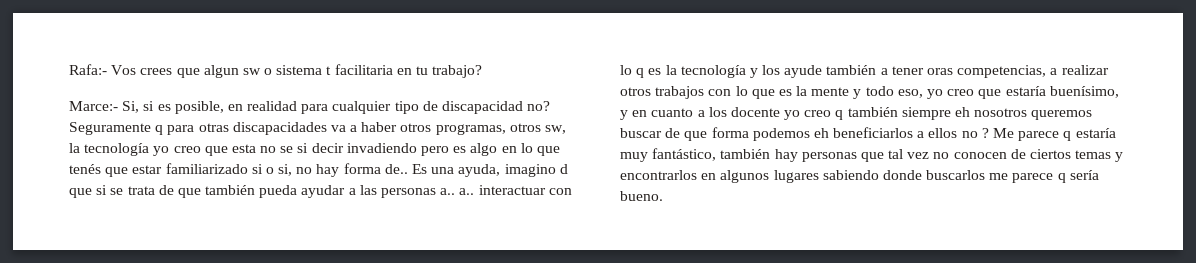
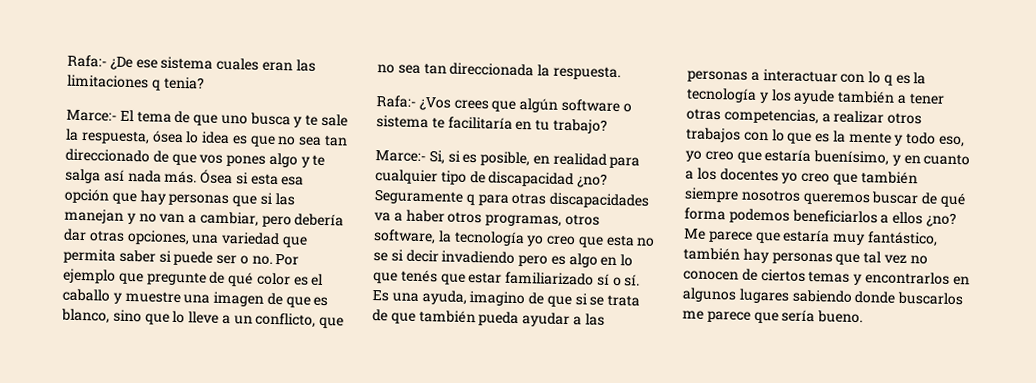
[69,64,393,78] Rafa:- Vos crees que algun sw o sistema t facilitaria -> [67,54,316,72] [67,74,205,91] [66,109,349,128] [65,128,349,147] [65,148,326,168] [65,168,305,186] [64,188,295,207] [64,208,345,228] [63,228,308,248] [63,248,300,266] [63,268,324,287] [62,288,329,308] [61,308,345,329] [377,62,621,81] [376,95,632,113] [376,115,513,130] Rafa:- ¿De ese sistema cuales eran las limitaciones q tenia? // Marce:- El tema de que uno busca y te sale la respuesta, ósea lo idea es que no sea tan direccionado de que vos pones algo y te salga así nada más. Ósea si esta esa opción que hay personas que si las manejan y no van a cambiar, pero debería dar otras opciones, una variedad que permita saber si puede ser o no. Por ejemplo que pregunte de qué color es el caballo y muestre una imagen de que es blanco, sino que lo lleve a un conflicto, que no sea tan direccionada la respuesta. // Rafa:- ¿Vos crees que algún software o sistema te facilitaría
[527,101,551,111] no? -> [577,173,609,188] ¿no?
[545,125,567,134] sw, -> [373,229,436,245] software,
[251,163,408,177] si o si, no hay forma de.. -> [596,273,641,287] sí o sí.
[559,164,568,174] d -> [528,292,545,305] de
[440,188,475,195] a.. a.. -> [750,71,760,81] a
[927,68,954,75] oras -> [686,108,721,121] otras
[730,107,844,120] docente yo creo q -> [719,168,858,185] docentes yo creo que
[955,107,971,117] eh -> (739, 195) none
[684,131,708,141] que -> [939,192,967,208] qué
[813,128,829,138] eh -> (790, 216) none
[961,128,989,138] no ? -> [925,212,957,228] ¿no?
[1063,131,1072,141] q -> [754,231,781,244] que
[1057,173,1066,183] q -> [753,311,779,324] que

